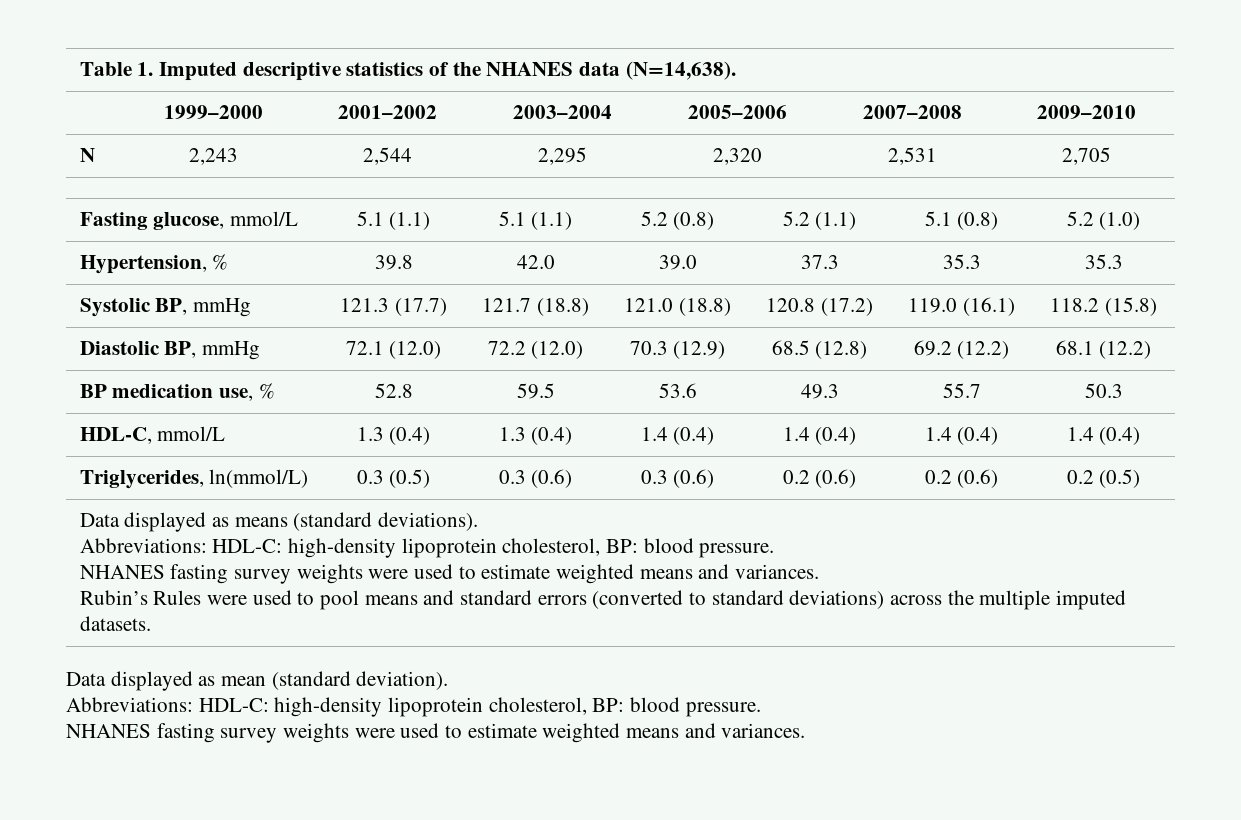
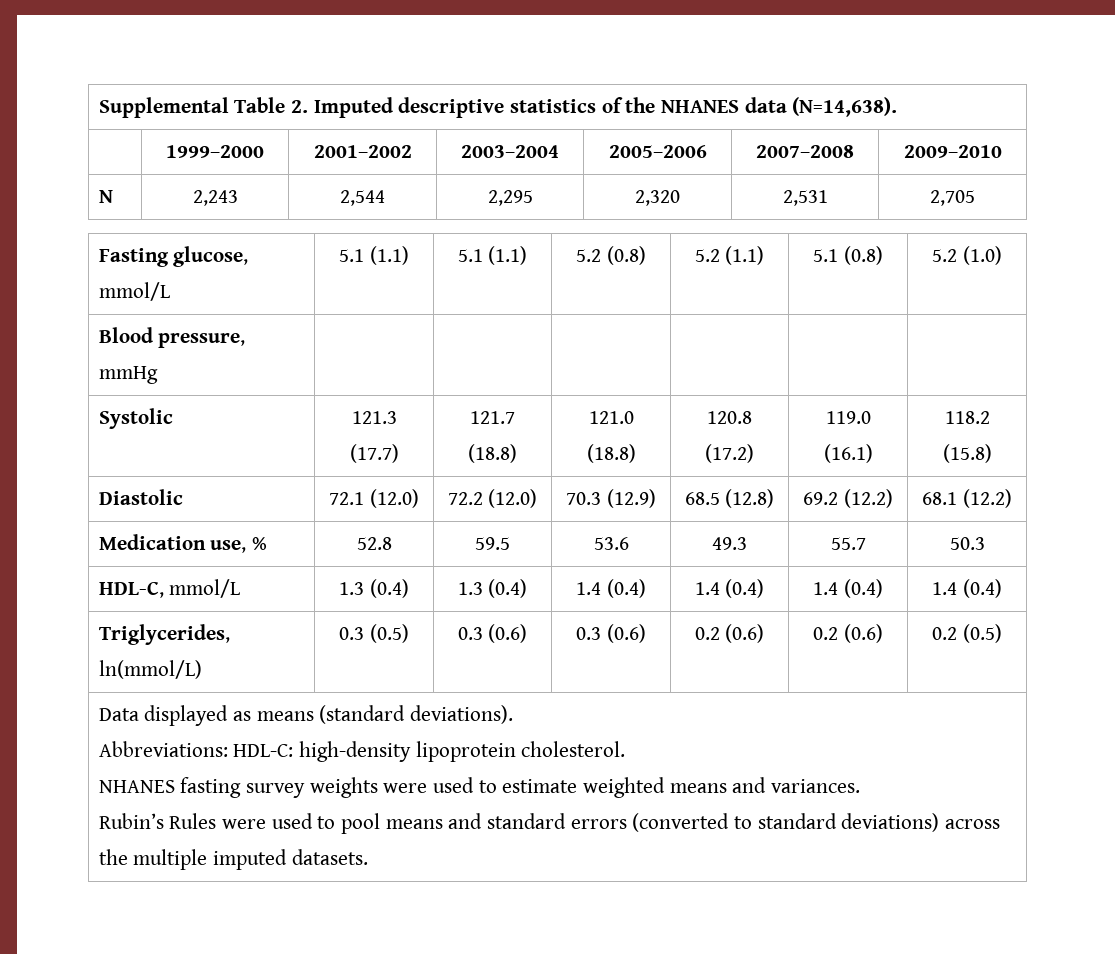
[79,62,154,76] Table 1. -> [98,97,309,118] Supplemental Table 2.
[79,254,229,274] [374,255,413,270] [516,255,555,269] [658,255,697,270] [800,255,839,269] [942,254,981,269] [1084,254,1123,269] Hypertension, % | 39.8 | 42.0 | 39.0 | 37.3 | 35.3 | 35.3 -> [98,327,246,348] [98,366,158,384] Blood pressure, mmHg | | | | | |
[155,298,251,317] BP, mmHg -> (173, 418) none
[164,341,260,360] BP, mmHg -> (183, 497) none
[79,384,214,398] BP medication -> [98,534,206,550] Medication
[502,538,775,558] cholesterol, BP: blood pressure. -> [521,741,626,757] cholesterol.
[66,671,449,691] [66,697,761,717] [66,723,806,743] // Data displayed as mean (standard deviation). // Abbreviations: HDL-C: high-density lipoprotein cholesterol, BP: blood pressure. // NHANES fasting survey weights were used to estimate weighted means and variances. -> (368, 857) none

